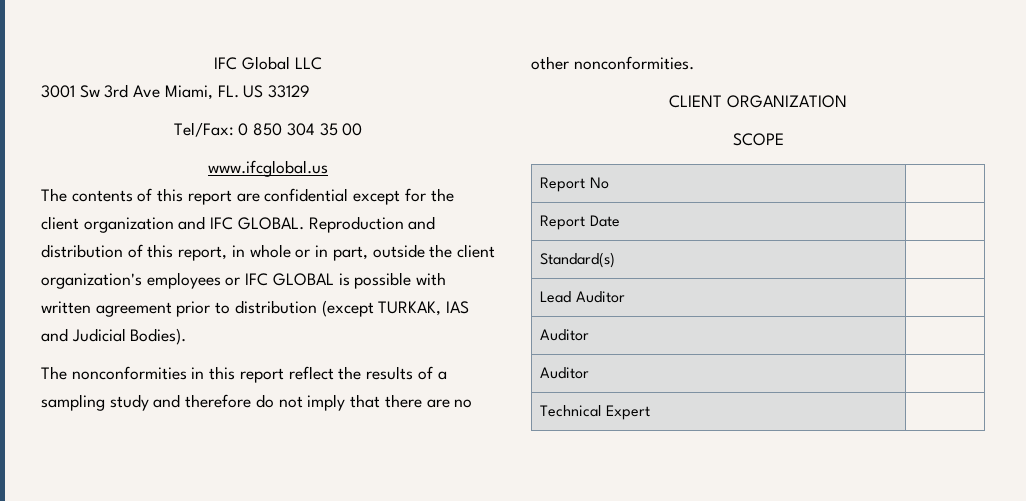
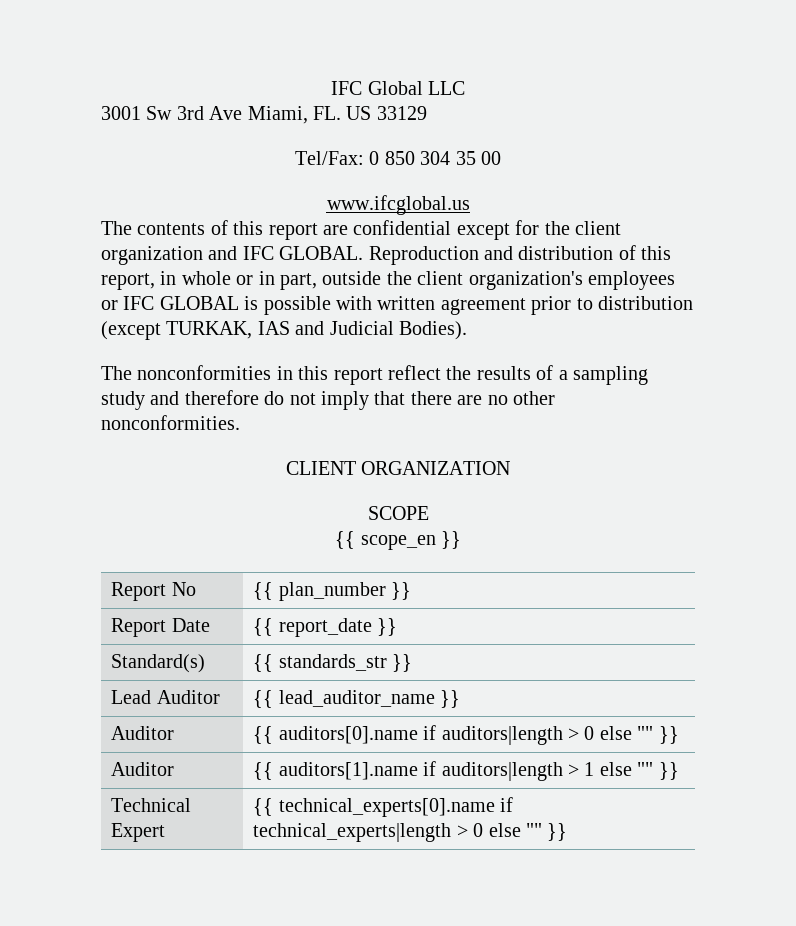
(784, 139) none -> [335,531,461,550] // {{ scope_en }}
(609, 183) none -> [253,582,412,601] {{ plan_number }}
[540,252,616,268] [540,291,625,303] [540,329,590,341] [540,367,590,379] [540,405,650,420] // Standard(s) | // Lead Auditor | // Auditor | // Auditor | // Technical Expert | -> [253,618,398,637] [111,654,206,673] [253,654,413,672] [111,690,220,704] [253,690,461,708] [111,726,175,740] [253,725,679,745] [111,762,175,776] [253,761,679,781] [111,798,192,812] [111,823,166,842] [253,797,514,817] [253,823,568,842] {{ report_date }} // Standard(s) | {{ standards_str }} // Lead Auditor | {{ lead_auditor_name }} // Auditor | {{ auditors[0].name if auditors|length > 0 else "" }} // Auditor | {{ auditors[1].name if auditors|length > 1 else "" }} // Technical Expert | {{ technical_experts[0].name if technical_experts|length > 0 else "" }}

